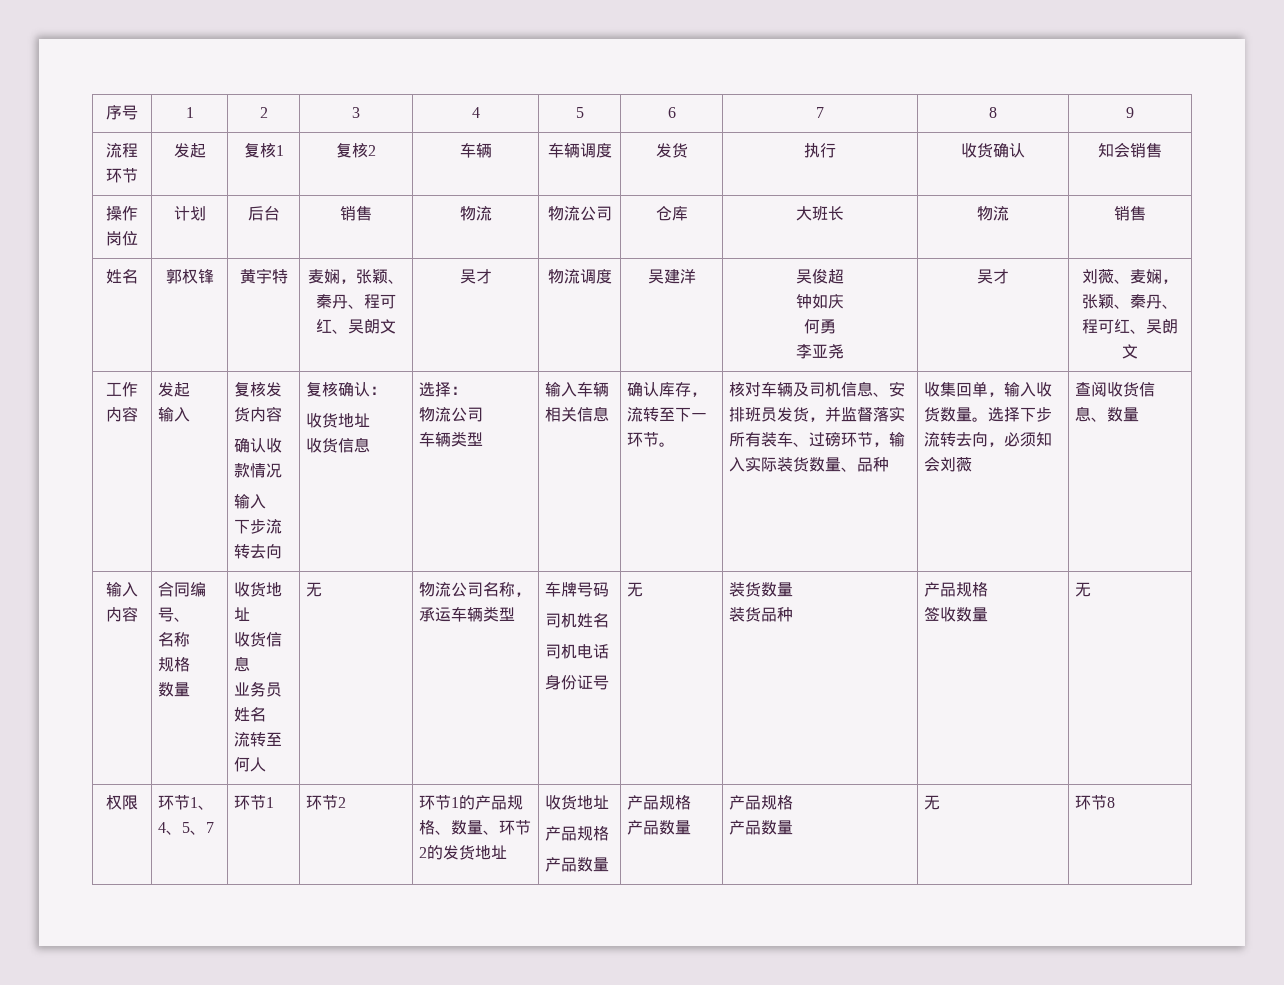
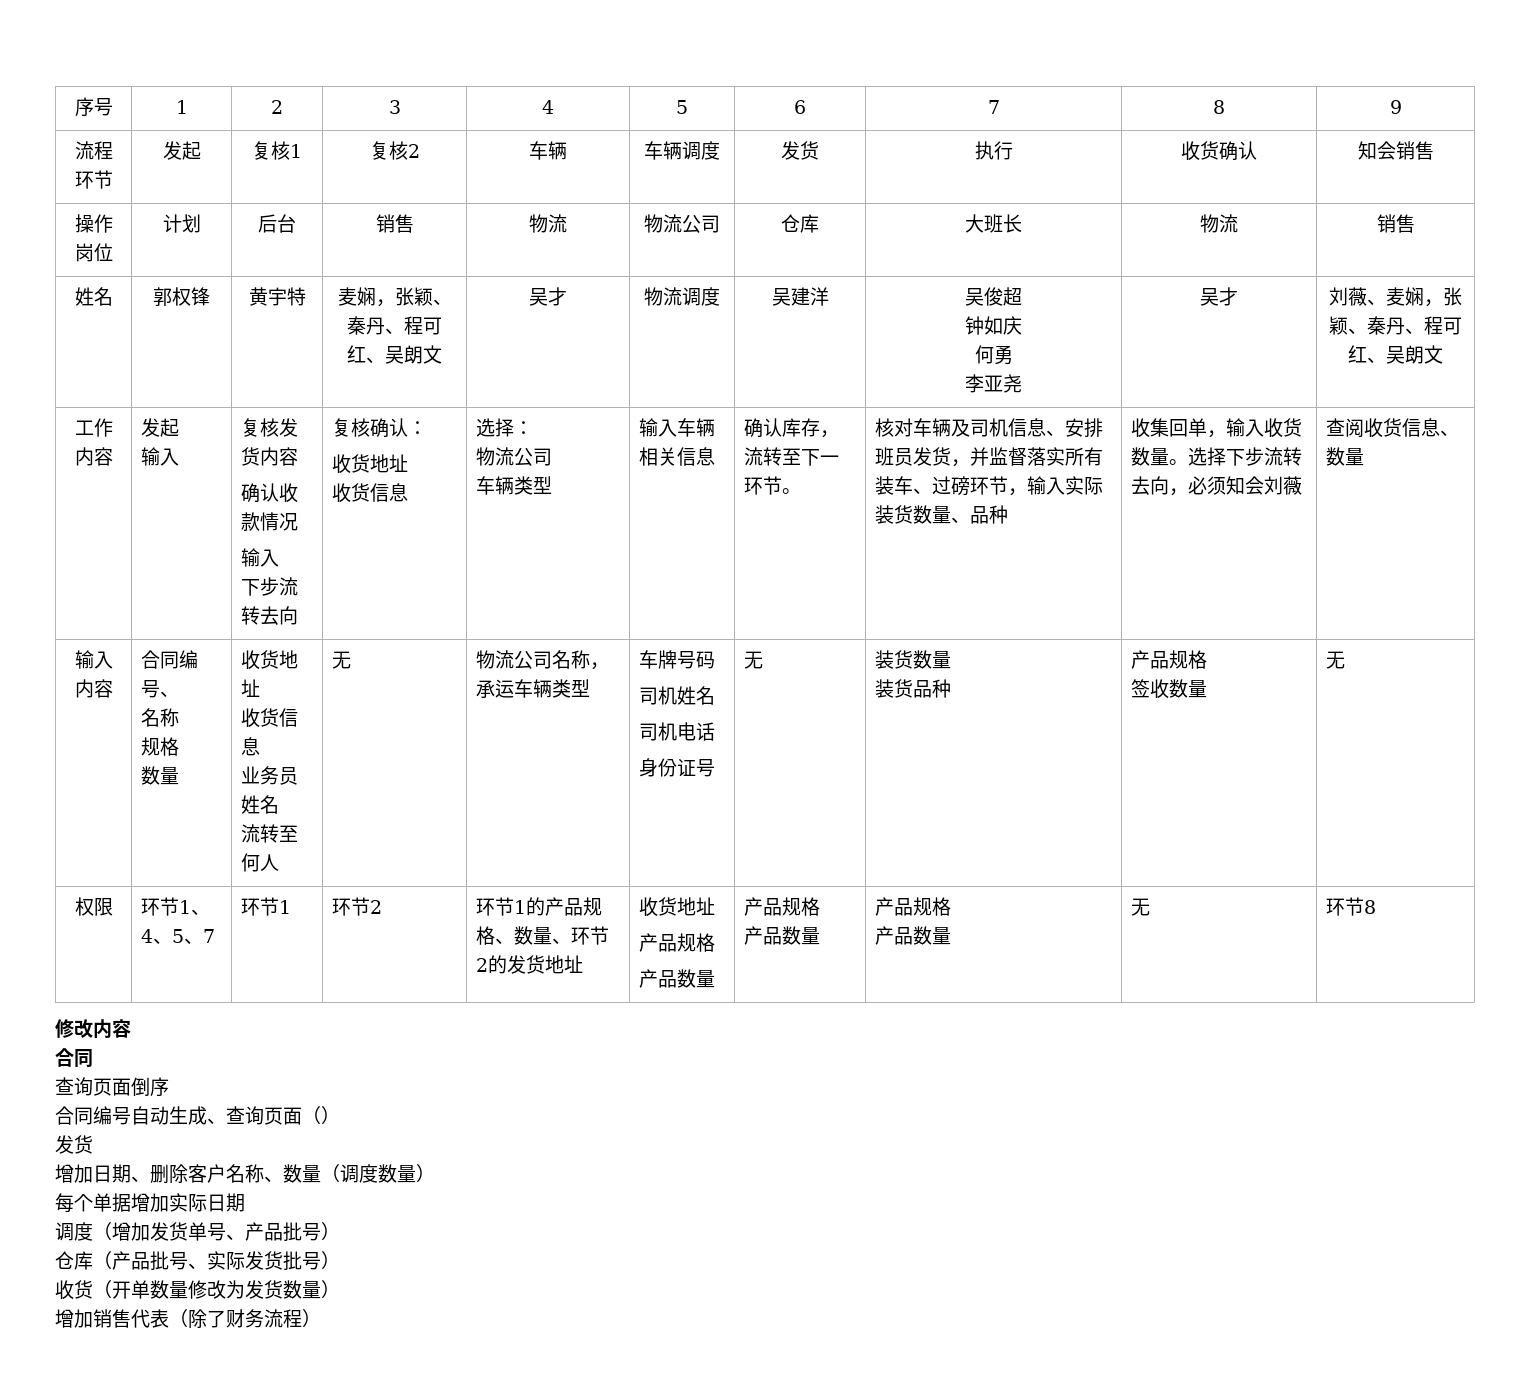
(1115, 802) none -> [55,1019,131,1039] [55,1048,93,1068] [55,1077,169,1097] [55,1106,340,1125] [55,1135,93,1154] [55,1164,435,1184] [55,1193,245,1213] [55,1222,340,1242] [55,1251,340,1271] [55,1280,340,1300] [55,1309,321,1328] // 修改内容 // 合同 // 查询页面倒序 // 合同编号自动生成、查询页面（） // 发货 // 增加日期、删除客户名称、数量（调度数量） // 每个单据增加实际日期 // 调度（增加发货单号、产品批号） // 仓库（产品批号、实际发货批号） // 收货（开单数量修改为发货数量） // 增加销售代表（除了财务流程）

